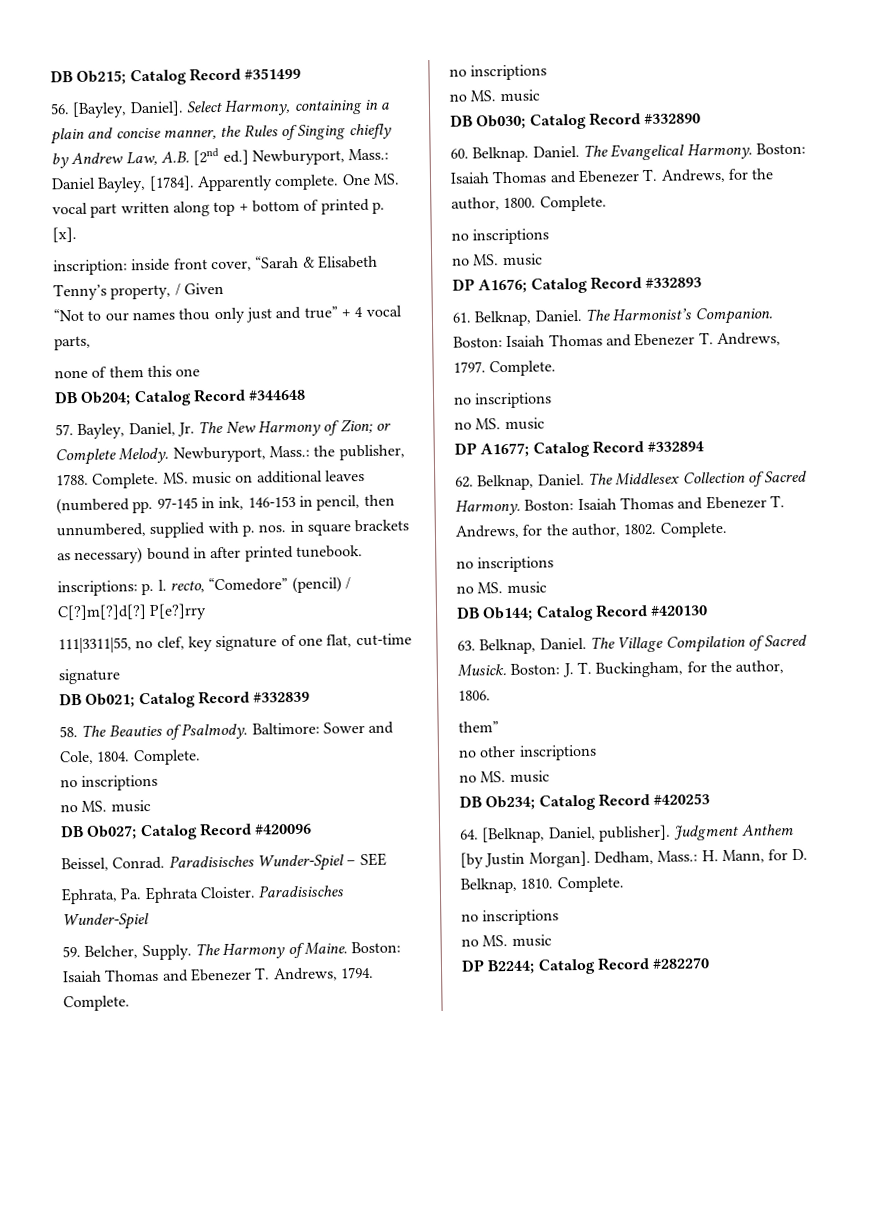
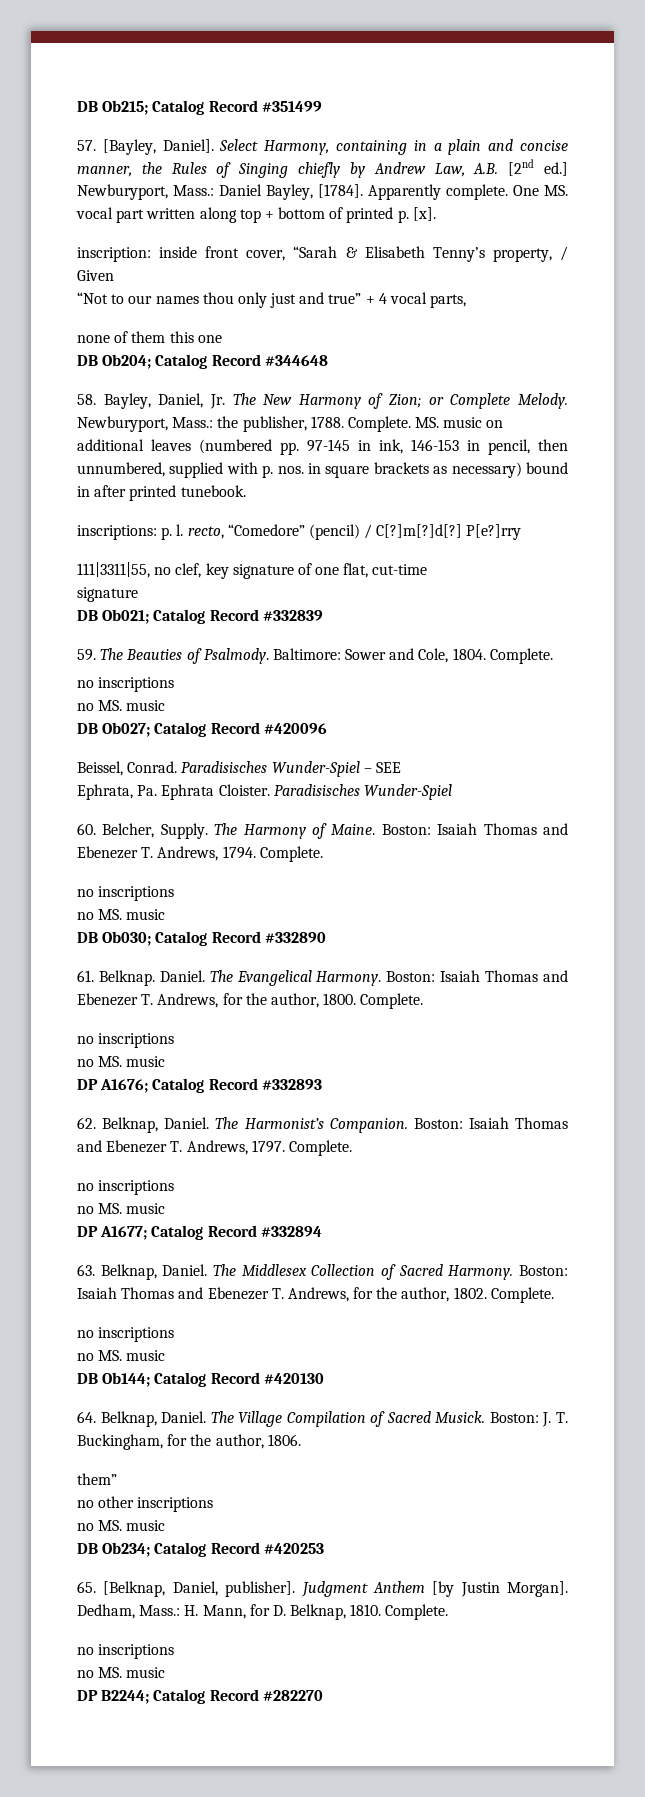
[50,103,70,115] 56. -> [77,140,96,151] 57.
[55,424,74,436] 57. -> [77,394,96,405] 58.
[59,726,78,738] 58. -> [77,649,96,661] 59.
[62,945,81,958] 59. -> [77,823,96,835] 60.
[450,148,469,159] 60. -> [77,970,94,982] 61.
[452,312,471,323] 61. -> [77,1117,96,1129] 62.
[455,476,474,488] 62. -> [77,1264,95,1276] 63.
[457,640,476,651] 63. -> [77,1411,96,1423] 64.
[460,829,479,840] 64. -> [77,1581,96,1593] 65.

